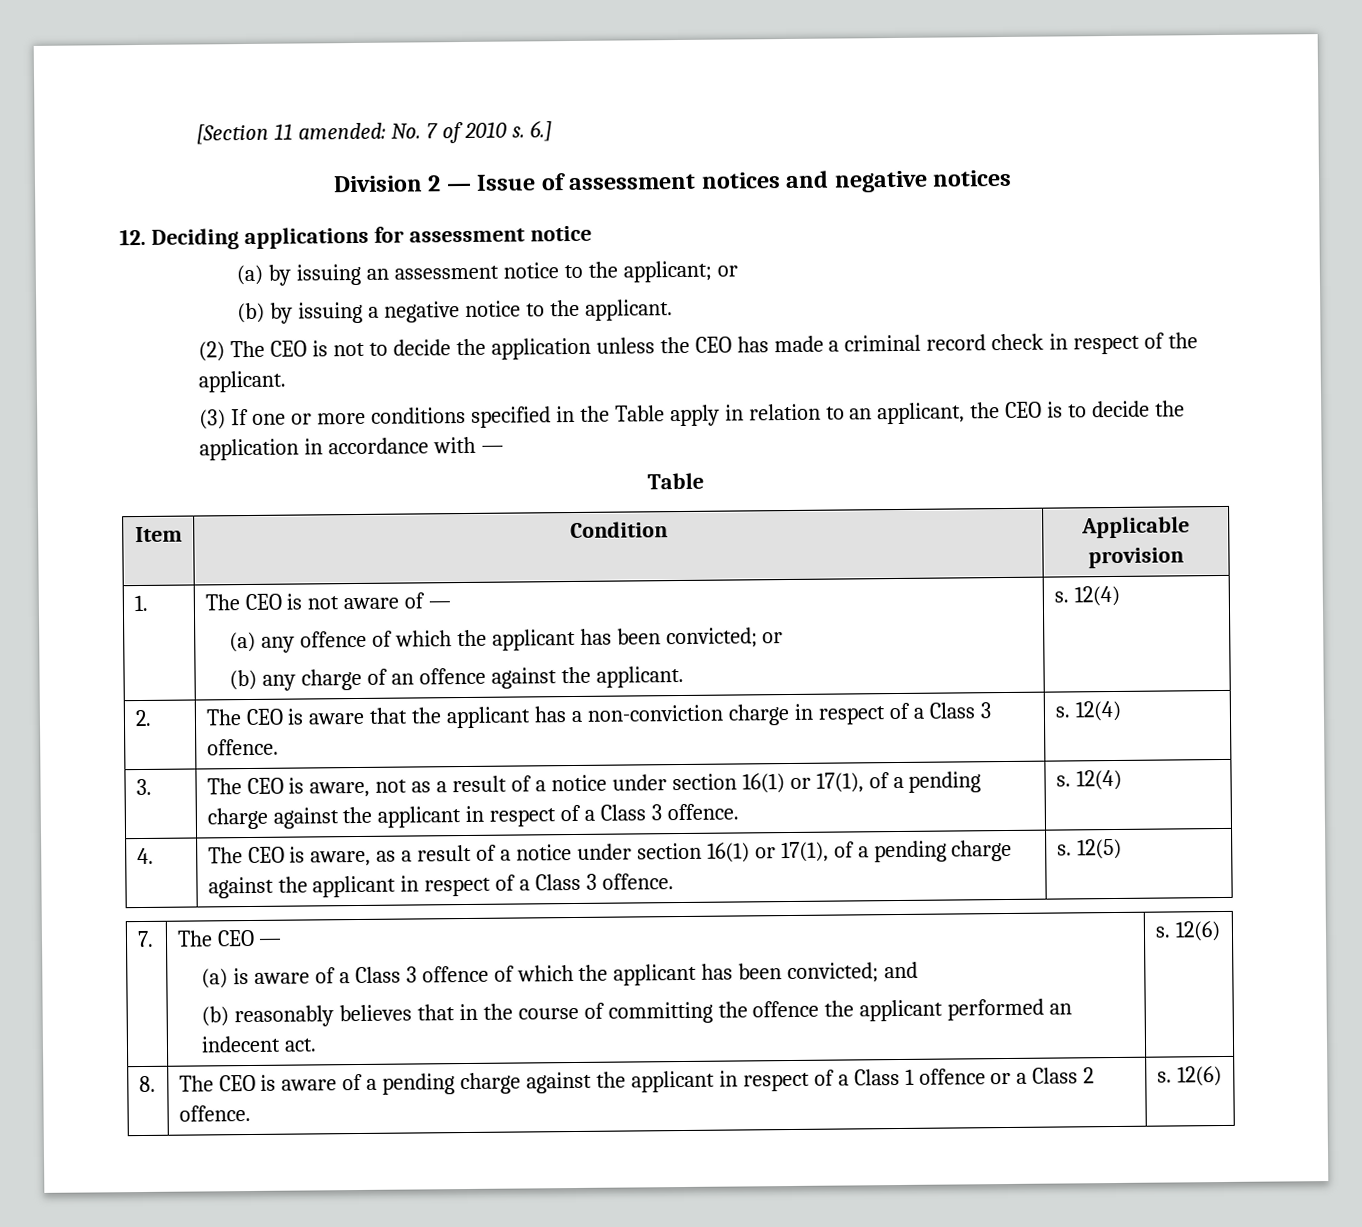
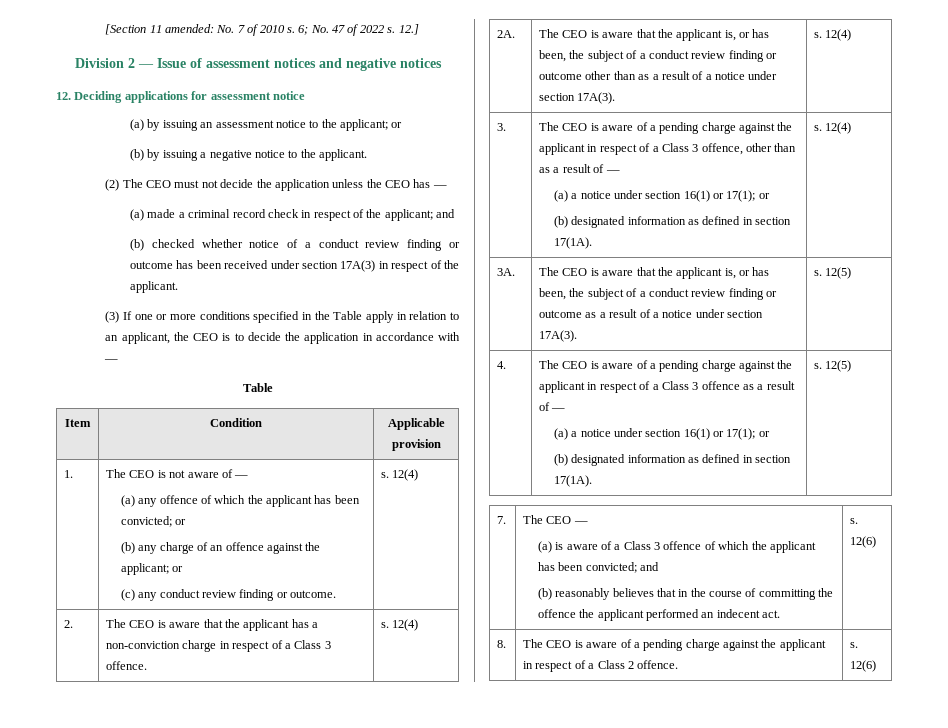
[529,120,552,142] 6.] -> [298,24,419,36] 6; No. 47 of 2022 s. 12.]
[312,340,388,357] is not to -> [174,180,218,188] must not
(769, 344) none -> [432,185,447,188] [130,209,145,221] — // (a)
(1199, 340) none -> [384,209,456,221] [130,239,460,251] [130,260,460,272] applicant; and // (b) checked whether notice of a conduct review finding or outcome has been received under section 17A(3) in respect of the
[595,665,684,688] applicant. -> [120,563,184,575] [120,589,337,601] applicant; or // (c) any conduct review finding or outcome.
[135,778,152,796] [206,772,864,798] 3. | The CEO is aware, not as a result of a notice under section 16(1) or 17(1), -> [497,30,516,38] [539,29,770,41] [539,50,778,62] [539,71,778,80] [539,92,616,104] [814,29,852,41] [497,123,507,131] [539,122,634,131] 2A. | The CEO is aware that the applicant is, or has been, the subject of a conduct review finding or outcome other than as a result of a notice under section 17A(3). | s. 12(4) // 3. | The CEO is aware
[666,803,739,821] [1055,769,1122,791] [136,847,154,865] [207,841,829,867] offence. | s. 12(4) // 4. | The CEO is aware, as a result of a notice under section 16(1) or 17(1), -> [701,143,797,155] [539,164,620,173] [553,190,770,202] [553,216,792,228] [553,237,592,249] [814,122,852,134] [497,268,516,276] [539,267,770,279] [539,288,778,300] [539,309,764,318] [539,330,578,342] [814,267,852,279] [497,361,507,369] [539,360,634,369] offence, other than as a result of — // (a) a notice under section 16(1) or 17(1); or // (b) designated information as defined in section 17(1A). | s. 12(4) // 3A. | The CEO is aware that the applicant is, or has been, the subject of a conduct review finding or outcome as a result of a notice under section 17A(3). | s. 12(5) // 4. | The CEO is aware
[602,873,675,890] offence. -> [701,381,795,390] [539,402,566,411] [553,428,770,440] [553,454,792,466] [553,475,592,487] offence as a result of — // (a) a notice under section 16(1) or 17(1); or // (b) designated information as defined in section 17(1A).
[904,1067,1079,1085] 1 offence or a Class -> (625, 664) none

